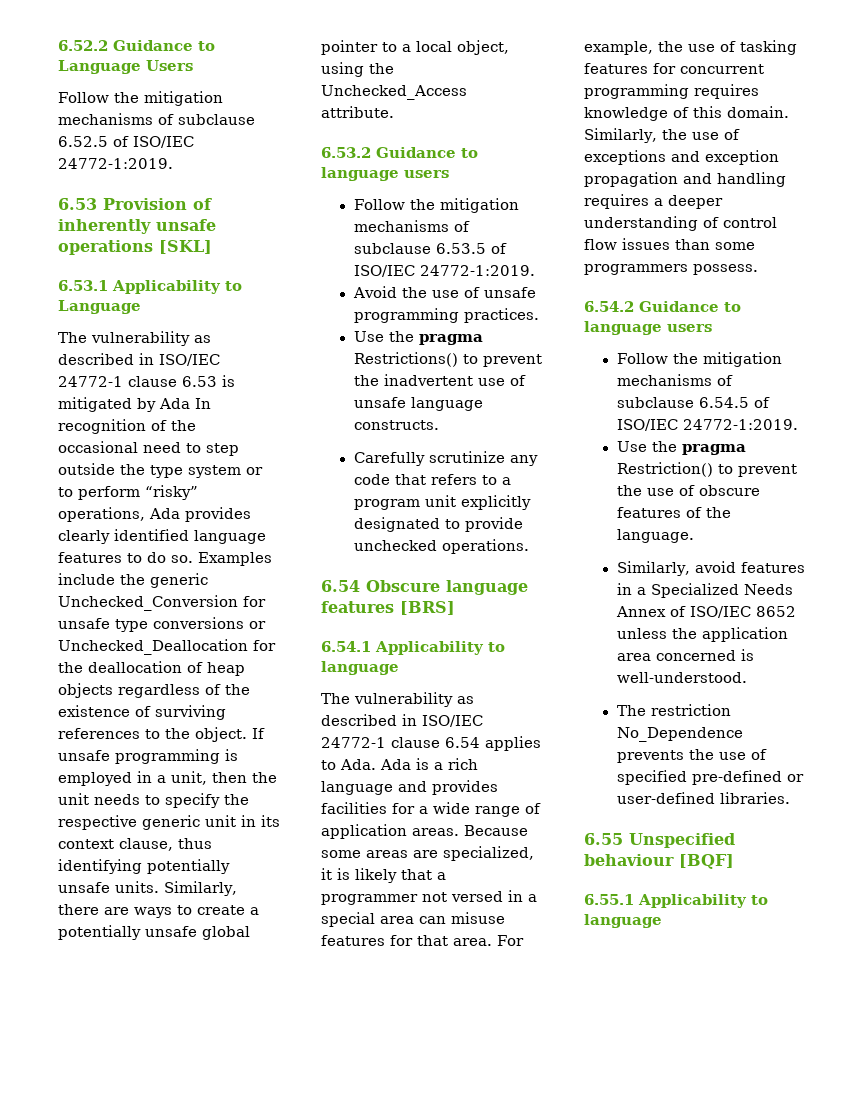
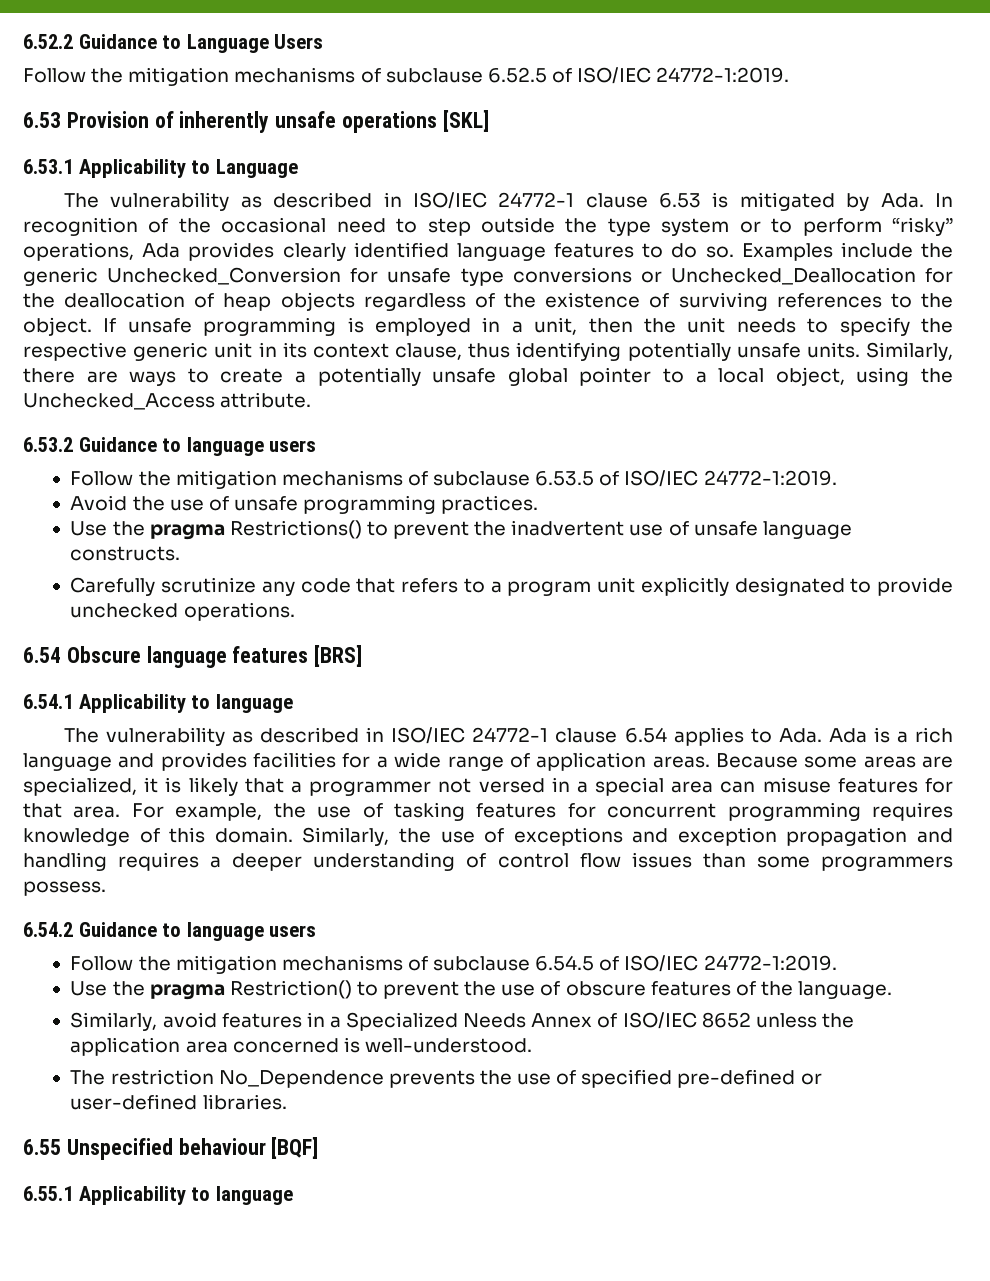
[159,398,190,409] Ada -> [880,193,924,208] Ada.

